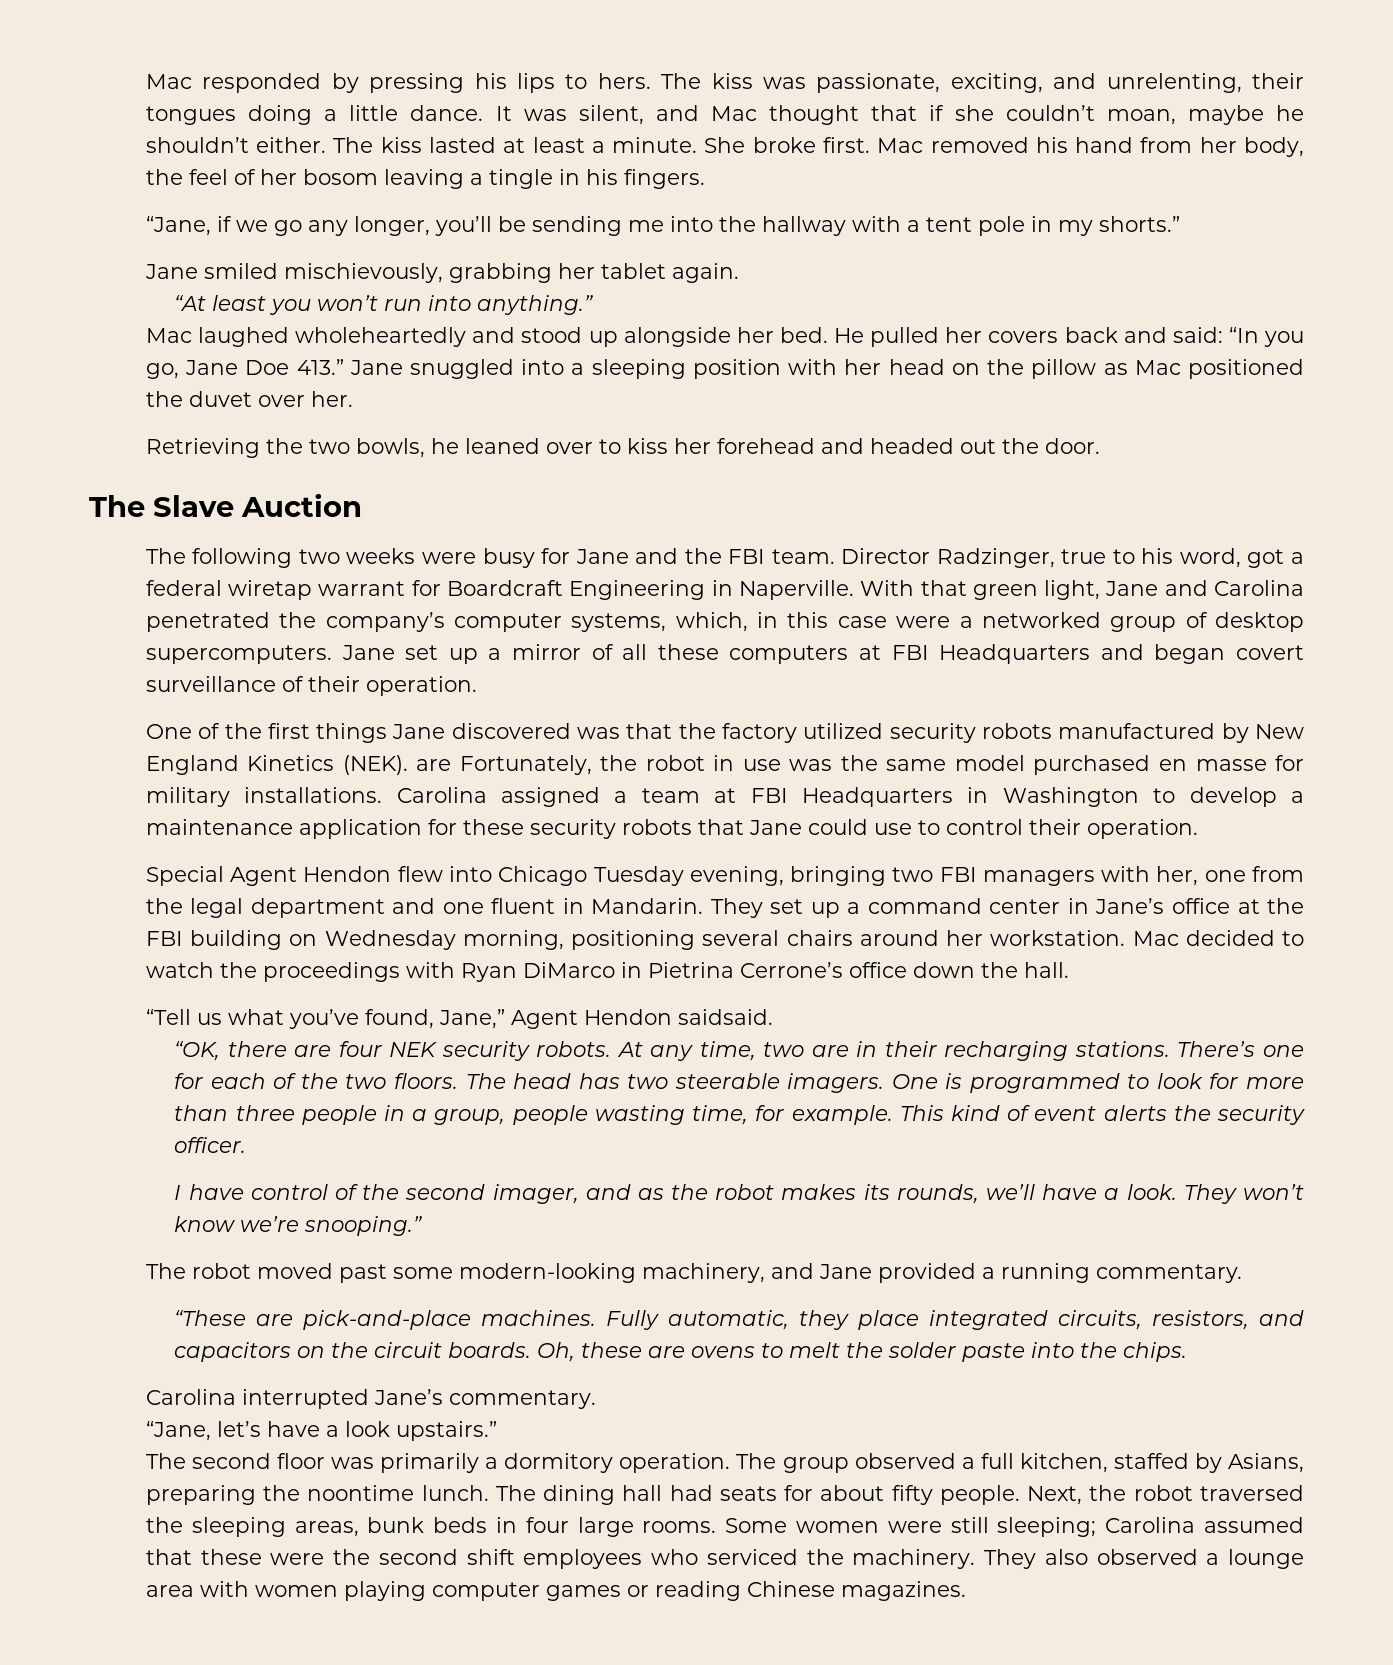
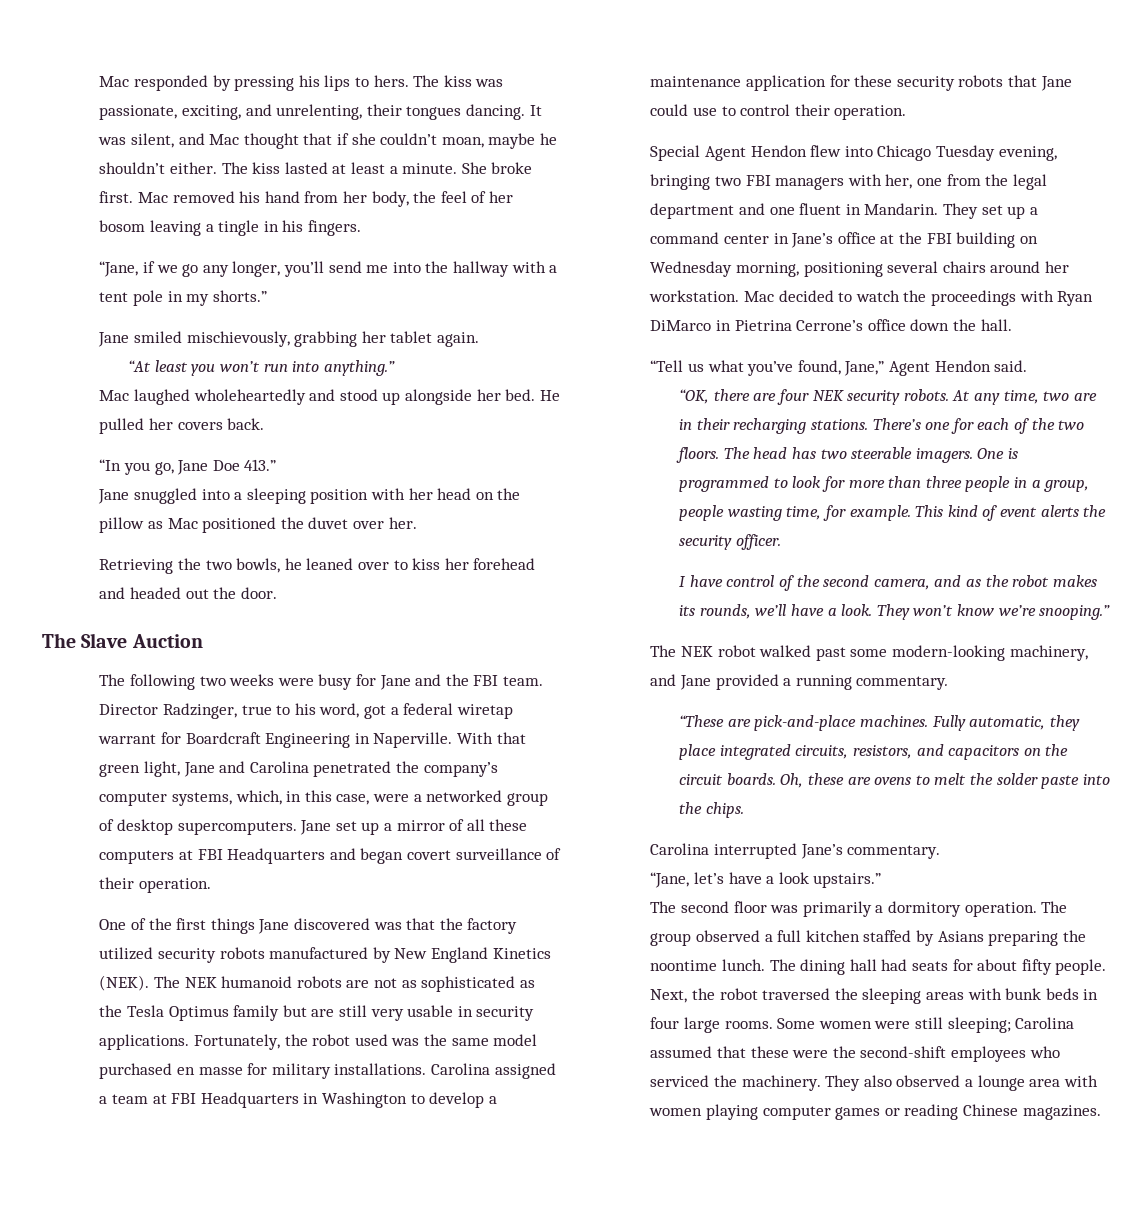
[248,105,484,125] doing a little dance. -> [465,104,525,120] dancing.
[497,216,622,236] be sending -> [328,261,362,273] send
[1064,327,1223,343] back and said: -> [227,418,265,430] back. //
(344, 367) none -> (277, 465) //
[837,616,887,628] case -> [336,794,370,805] case,
[416,759,452,771] are -> [154,976,535,992] [99,1005,535,1021] [99,1034,190,1050] The NEK humanoid robots are not as sophisticated as the Tesla Optimus family but are still very usable in security applications.
[713,755,781,771] in use -> [354,1034,388,1046] used
[677,1009,773,1025] saidsaid. -> [994,360,1028,372] said.
[492,1184,579,1204] imager, -> [873,579,930,590] camera,
[191,1263,333,1279] robot moved -> [681,645,812,657] NEK robot walked
[1019,1453,1108,1473] kitchen, -> [805,930,860,942] kitchen
[1228,1453,1304,1473] Asians, -> [937,931,984,942] Asians
[294,1521,359,1537] areas, -> [925,988,1002,1000] areas with
[378,1549,515,1565] second shift -> [860,1046,947,1058] second-shift

